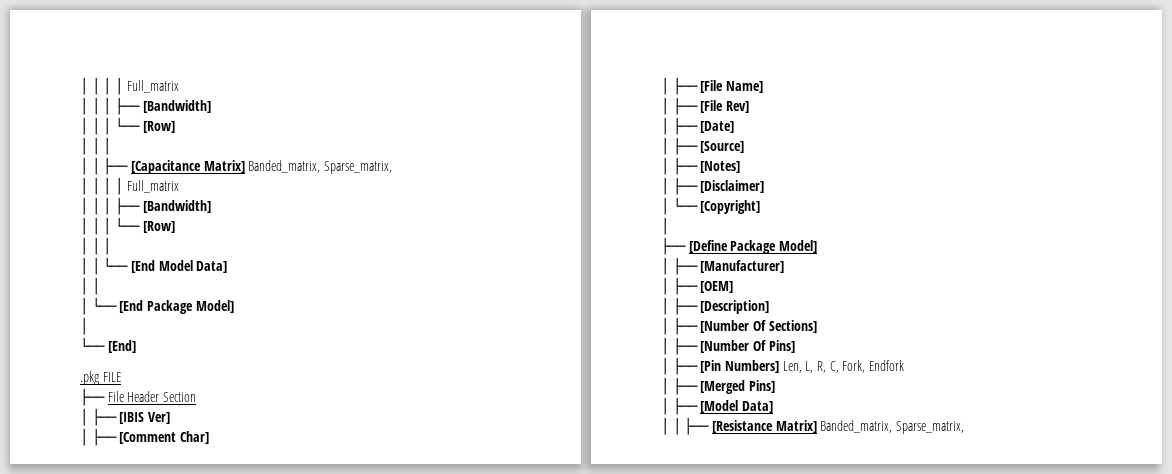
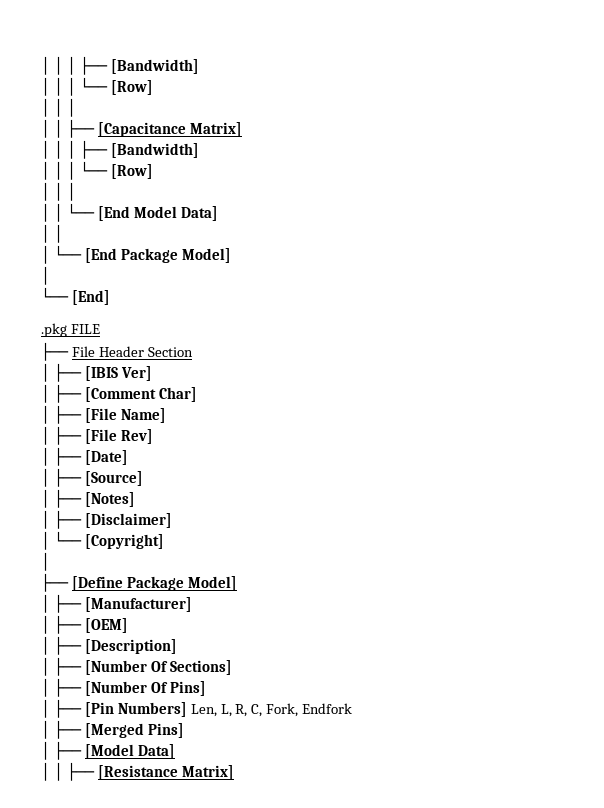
[80,77,179,95] [80,97,112,115] │ │ │ │ Full_matrix // │ │ │ -> [41,56,76,75] │ │ │
[248,160,392,174] [80,177,179,195] Banded_matrix, Sparse_matrix, // │ │ │ │ Full_matrix -> (242, 129) none
[820,420,964,434] Banded_matrix, Sparse_matrix, -> (234, 772) none

